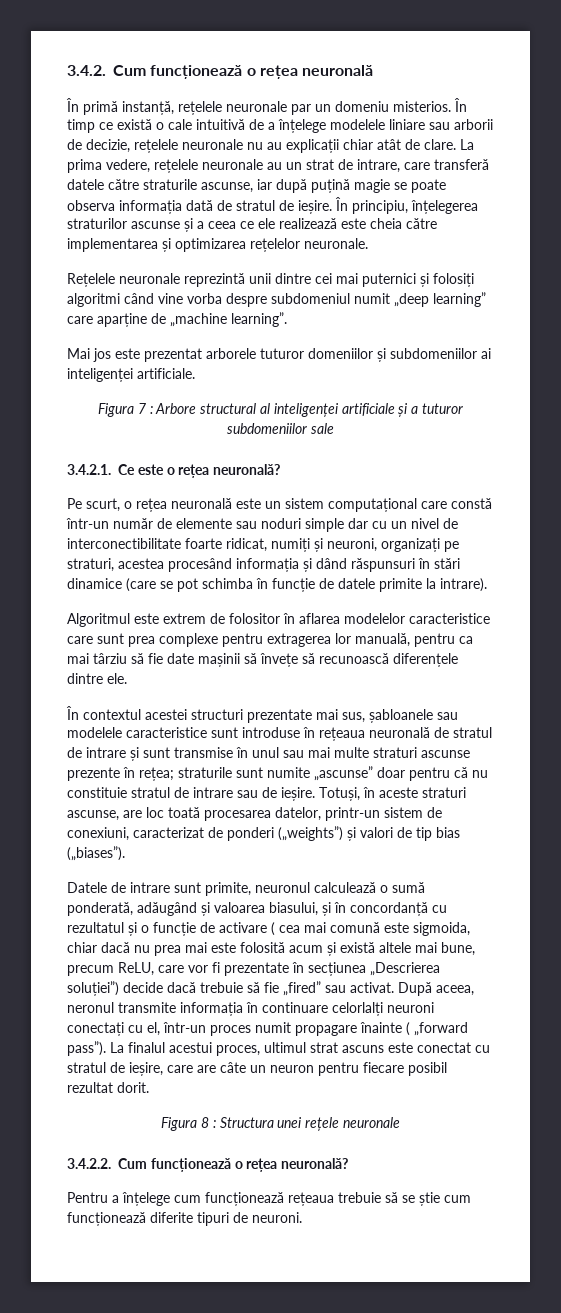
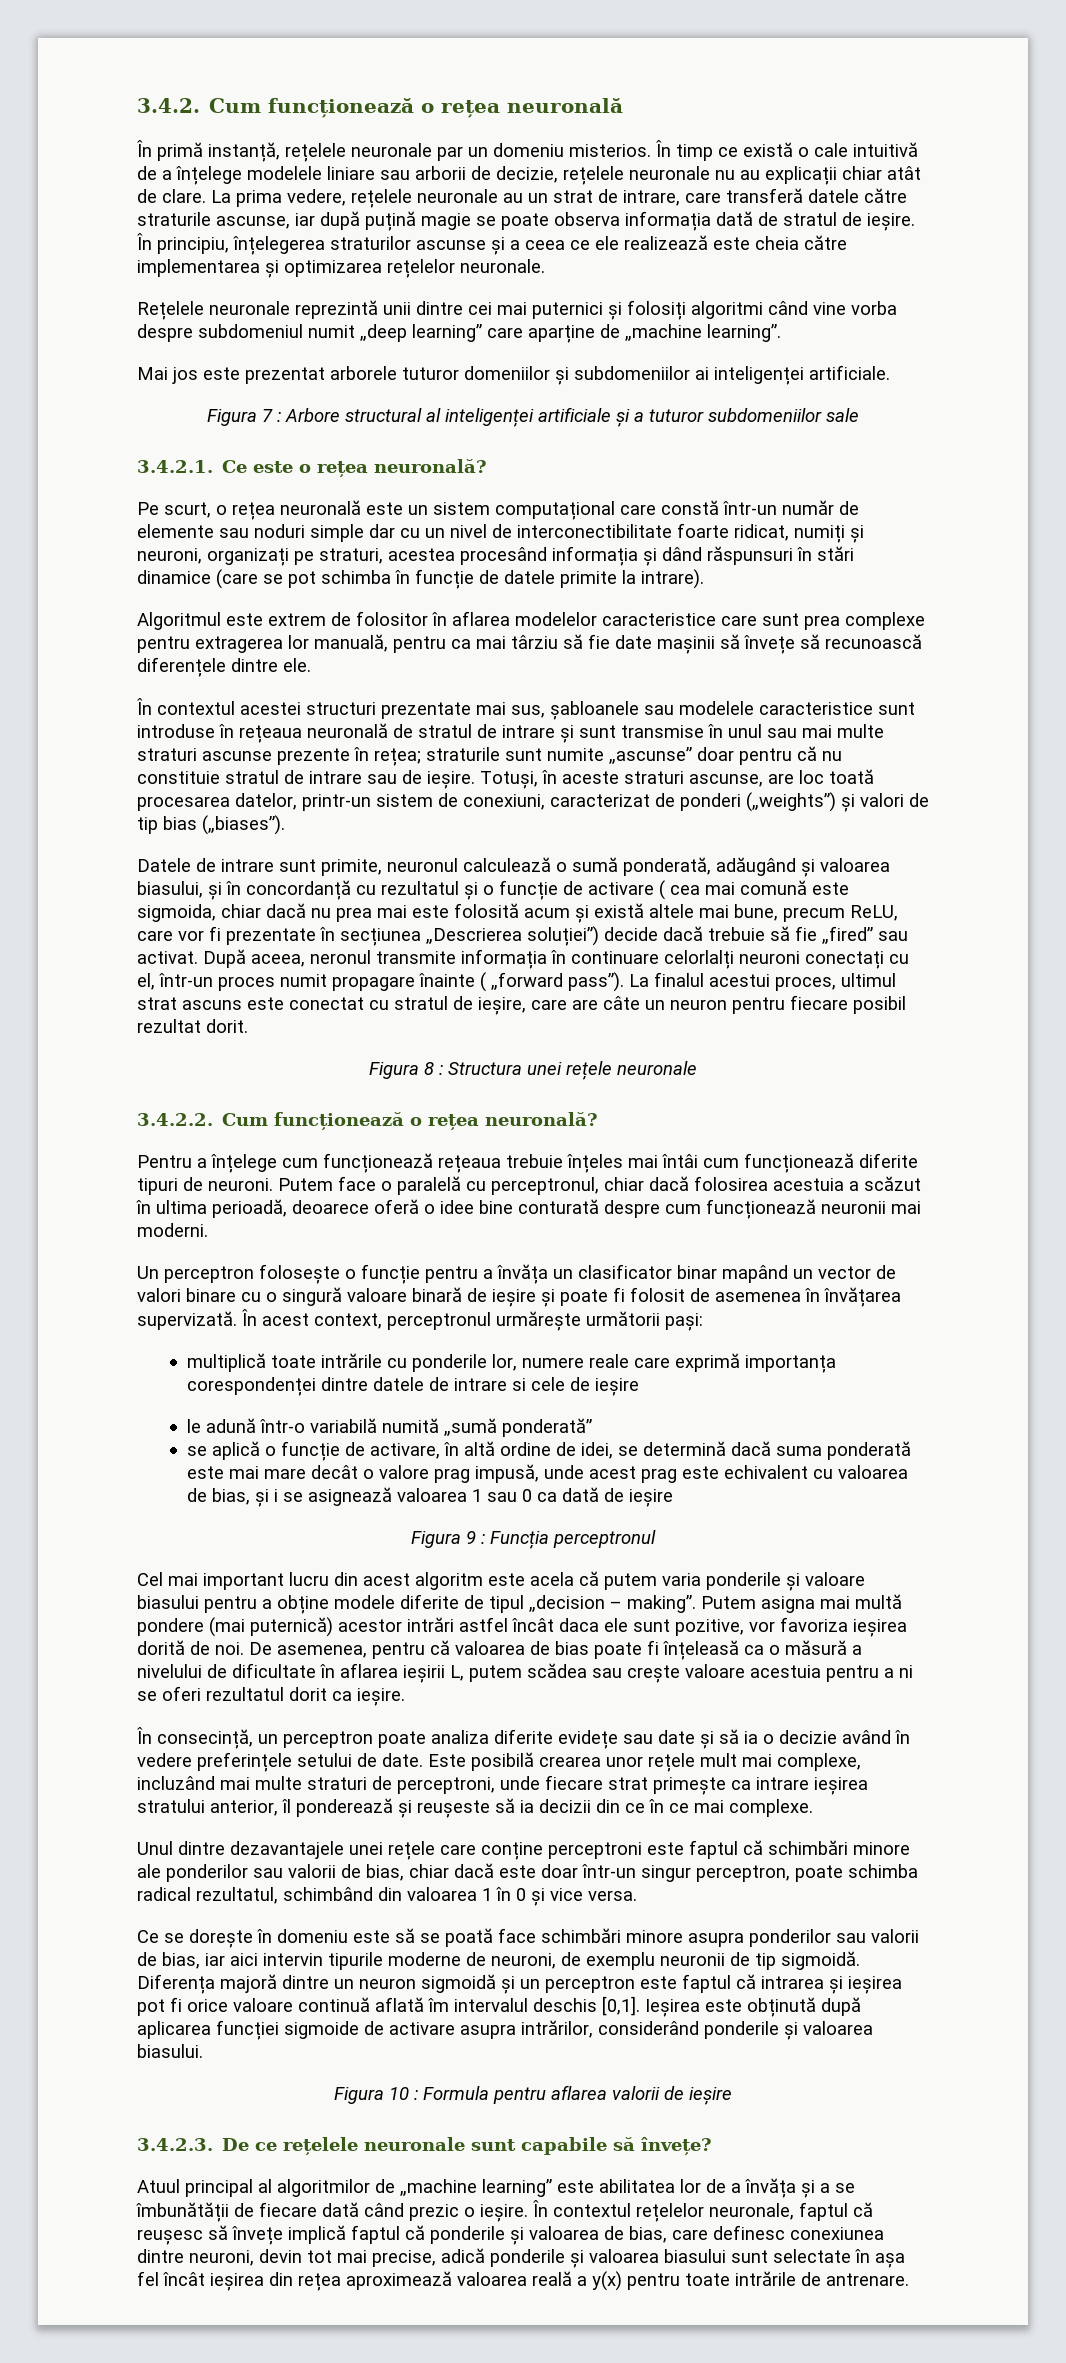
[385,1192,440,1206] să se știe -> [567,1154,698,1173] înțeles mai întâi
(302, 1217) none -> [278,1176,921,1195] [136,1199,921,1219] [137,1223,208,1237] [137,1264,896,1284] [137,1287,901,1307] [137,1309,703,1331] [186,1353,836,1373] [186,1377,639,1396] [186,1418,592,1437] [186,1441,911,1461] [186,1464,908,1483] [186,1487,673,1507] [411,1530,656,1549] [137,1571,865,1591] [137,1594,902,1614] [137,1617,907,1637] [137,1640,862,1660] [137,1663,913,1683] [137,1686,405,1706] [137,1727,910,1749] [137,1752,861,1772] [137,1775,868,1795] [137,1798,813,1818] [137,1840,910,1860] [137,1863,918,1882] [137,1887,637,1906] [137,1928,919,1948] [137,1951,860,1970] [137,1974,902,1994] [137,1996,861,2017] [137,2020,873,2040] [137,2044,203,2058] [334,2085,732,2105] [137,2137,713,2156] [137,2178,855,2198] [136,2200,873,2222] [137,2225,884,2245] [137,2248,905,2268] [137,2271,909,2291] Putem face o paralelă cu perceptronul, chiar dacă folosirea acestuia a scăzut în ultima perioadă, deoarece oferă o idee bine conturată despre cum funcționează neuronii mai moderni. // Un perceptron folosește o funcție pentru a învăța un clasificator binar mapând un vector de valori binare cu o singură valoare binară de ieșire și poate fi folosit de asemenea în învățarea supervizată. În acest context, perceptronul urmărește următorii pași: // multiplică toate intrările cu ponderile lor, numere reale care exprimă importanța corespondenței dintre datele de intrare si cele de ieșire // le adună într-o variabilă numită „sumă ponderată” // se aplică o funcție de activare, în altă ordine de idei, se determină dacă suma ponderată este mai mare decât o valore prag impusă, unde acest prag este echivalent cu valoarea de bias, și i se asignează valoarea 1 sau 0 ca dată de ieșire // Figura 9 : Funcția perceptronul // Cel mai important lucru din acest algoritm este acela că putem varia ponderile și valoare biasului pentru a obține modele diferite de tipul „decision – making”. Putem asigna mai multă pondere (mai puternică) acestor intrări astfel încât daca ele sunt pozitive, vor favoriza ieșirea dorită de noi. De asemenea, pentru că valoarea de bias poate fi înțeleasă ca o măsură a nivelului de dificultate în aflarea ieșirii L, putem scădea sau crește valoare acestuia pentru a ni se oferi rezultatul dorit ca ieșire. // În consecință, un perceptron poate analiza diferite evidețe sau date și să ia o decizie având în vedere preferințele setului de date. Este posibilă crearea unor rețele mult mai complexe, incluzând mai multe straturi de perceptroni, unde fiecare strat primește ca intrare ieșirea stratului anterior, îl ponderează și reușeste să ia decizii din ce în ce mai complexe. // Unul dintre dezavantajele unei rețele care conține perceptroni este faptul că schimbări minore ale ponderilor sau valorii de bias, chiar dacă este doar într-un singur perceptron, poate schimba radical rezultatul, schimbând din valoarea 1 în 0 și vice versa. // Ce se dorește în domeniu este să se poată face schimbări minore asupra ponderilor sau valorii de bias, iar aici intervin tipurile moderne de neuroni, de exemplu neuronii de tip sigmoidă. Diferența majoră dintre un neuron sigmoidă și un perceptron este faptul că intrarea și ieșirea pot fi orice valoare continuă aflată îm intervalul deschis [0,1]. Ieșirea este obținută după aplicarea funcției sigmoide de activare asupra intrărilor, considerând ponderile și valoarea biasului. // Figura 10 : Formula pentru aflarea valorii de ieșire // 3.4.2.3. De ce rețelele neuronale sunt capabile să învețe? // Atuul principal al algoritmilor de „machine learning” este abilitatea lor de a învăța și a se îmbunătății de fiecare dată când prezic o ieșire. În contextul rețelelor neuronale, faptul că reușesc să învețe implică faptul că ponderile și valoarea de bias, care definesc conexiunea dintre neuroni, devin tot mai precise, adică ponderile și valoarea biasului sunt selectate în așa fel încât ieșirea din rețea aproximează valoarea reală a y(x) pentru toate intrările de antrenare.

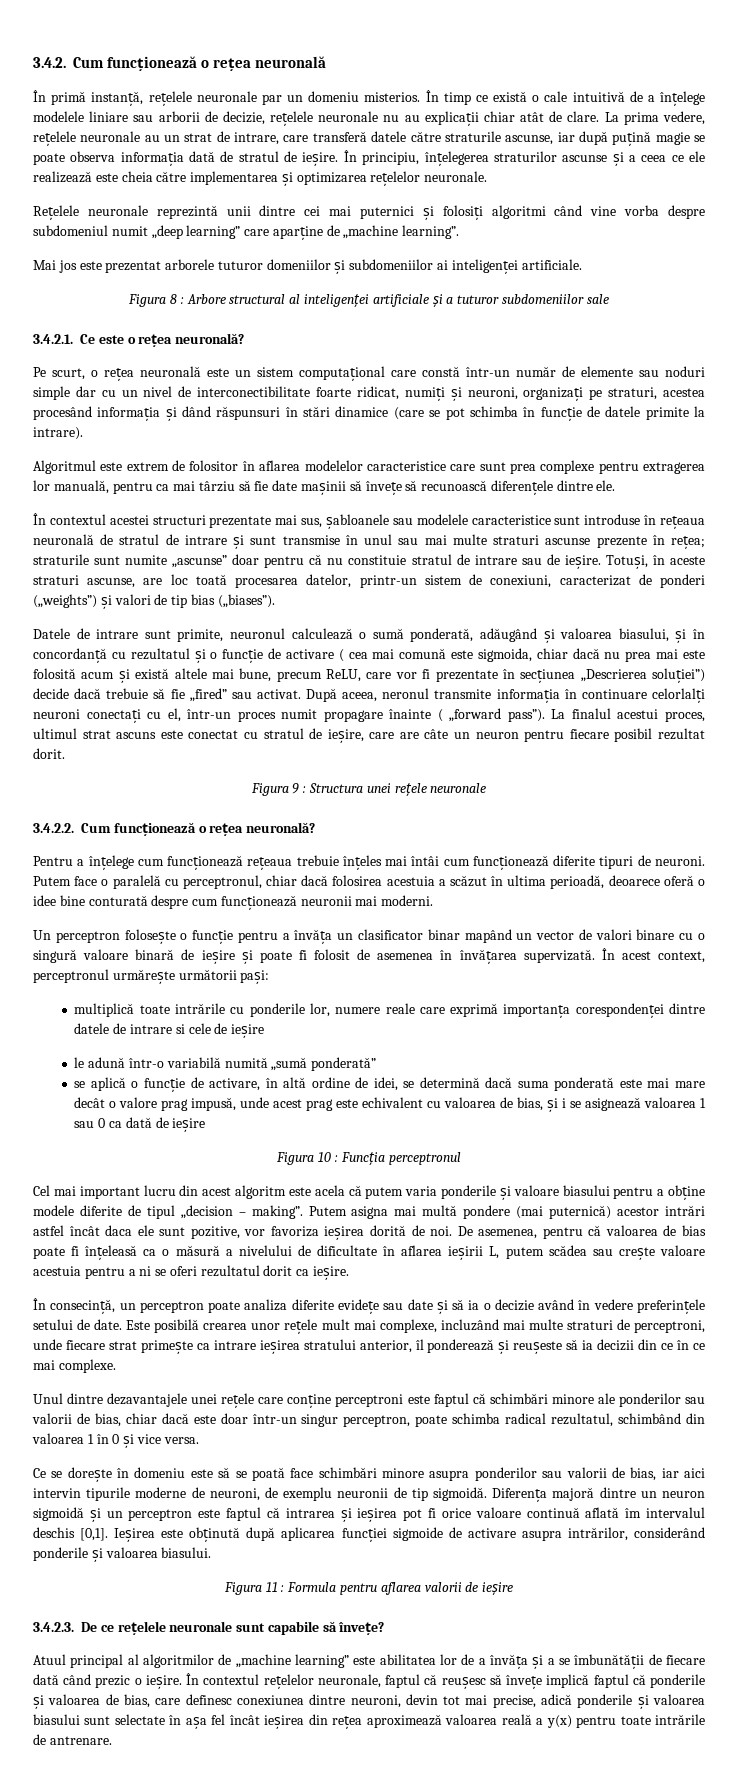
[262,409,273,422] 7 -> [170,294,178,304] 8
[424,1062,434,1075] 8 -> [292,783,300,794] 9
[466,1531,476,1544] 9 -> [318,1152,332,1162] 10
[389,2087,409,2100] 10 -> [265,1582,278,1592] 11

